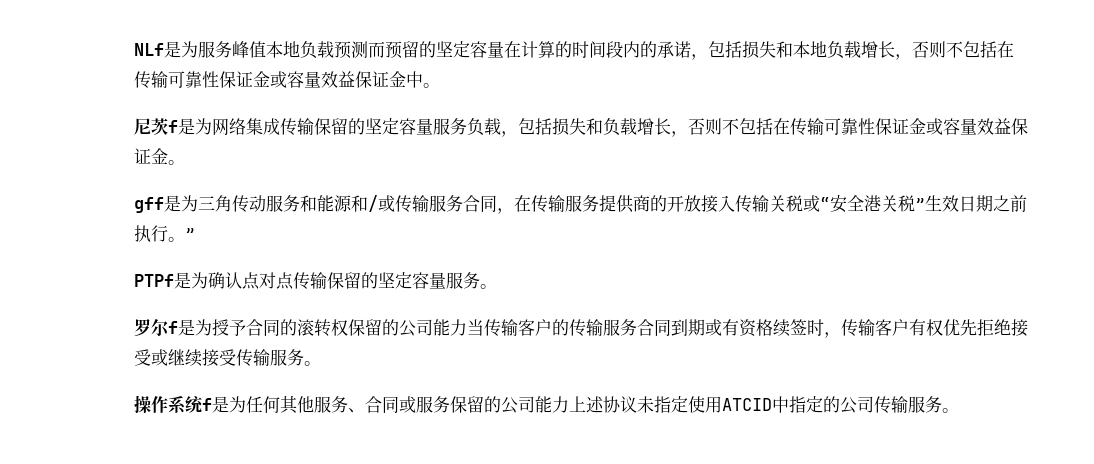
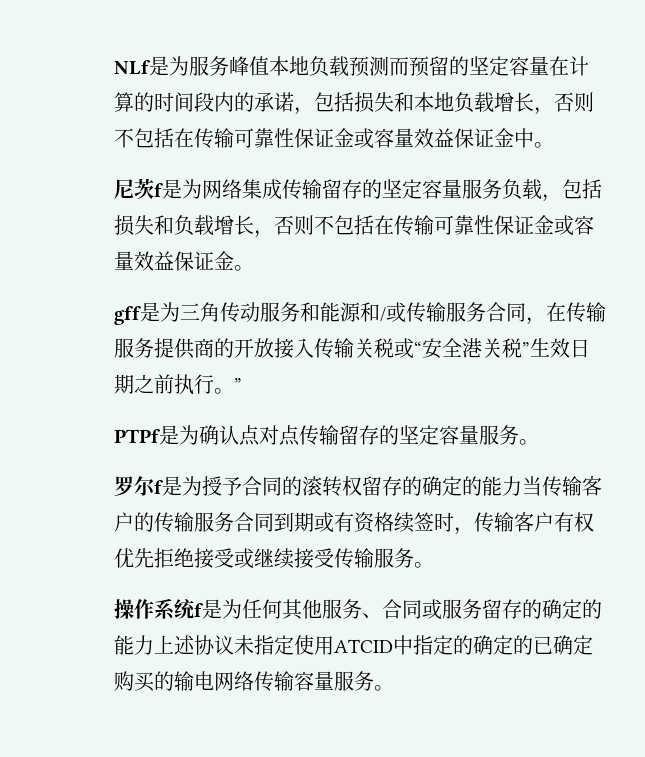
[314,118,349,135] 保留 -> [321,179,362,199] 留存
[327,272,362,289] 保留 -> [338,425,379,445] 留存
[348,319,434,337] 保留的公司 -> [361,476,482,496] 留存的确定的
[450,396,536,414] 保留的公司 -> [481,599,602,619] 留存的确定的
[840,396,909,414] 公司传输 -> [472,635,593,655] [113,671,334,692] 确定的已确定购买的输电网络传输容量

